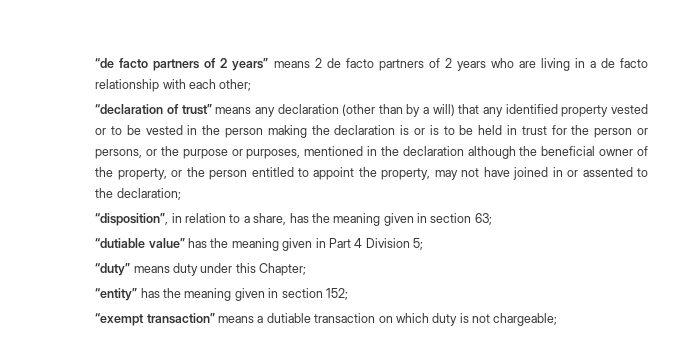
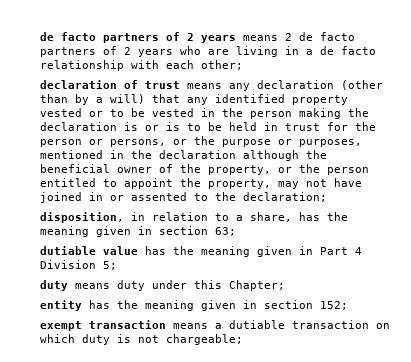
[95,58,269,71] “de facto partners of 2 years” -> [40,32,237,43] de facto partners of 2 years
[95,104,212,115] “declaration of trust” -> [40,80,181,89] declaration of trust
[95,213,169,226] “disposition”, -> [40,212,125,223] disposition,
[95,238,185,248] “dutiable value” -> [40,246,139,255] dutiable value
[95,263,131,276] “duty” -> [40,280,69,291] duty
[95,288,138,301] “entity” -> [40,300,83,311] entity
[95,313,215,326] “exempt transaction” -> [40,320,167,331] exempt transaction

